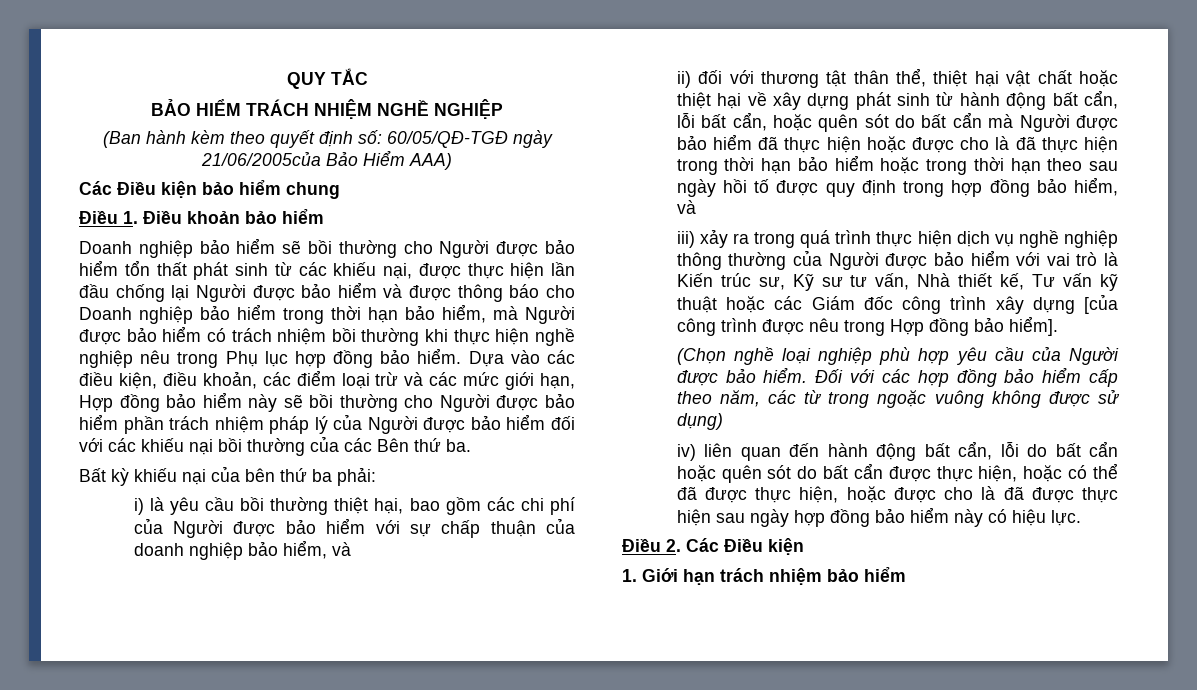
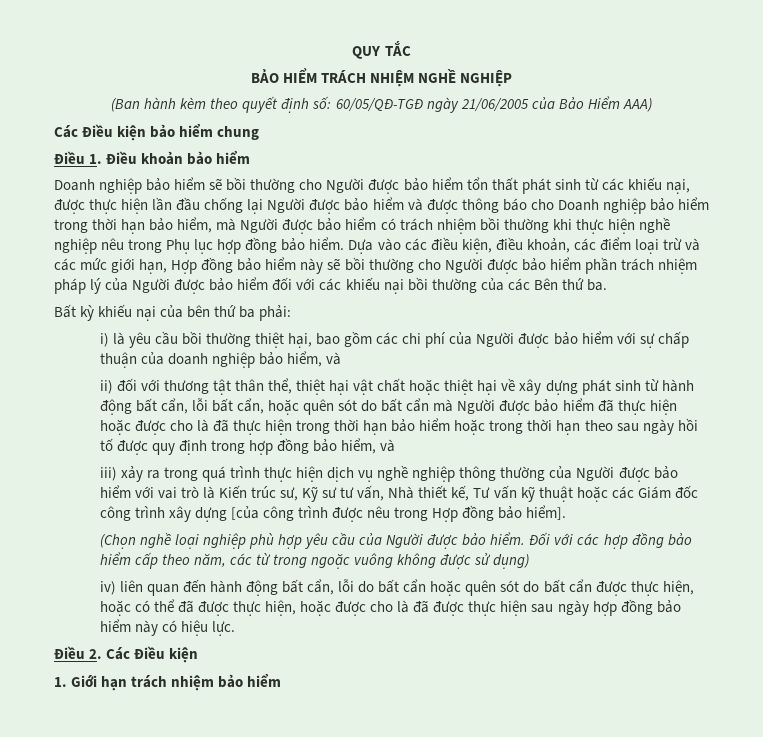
[201,152,321,166] 21/06/2005của -> [460,97,555,112] 21/06/2005 của

